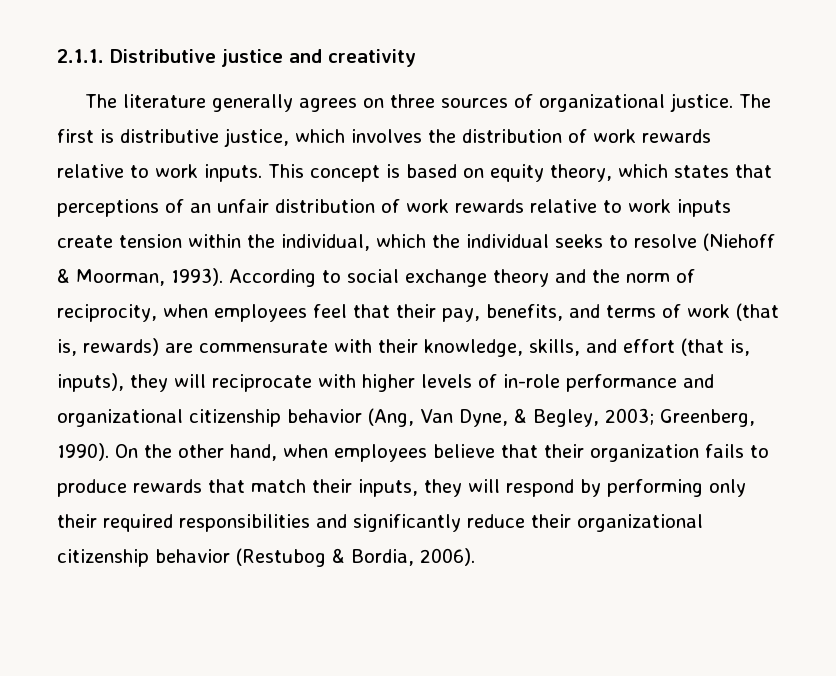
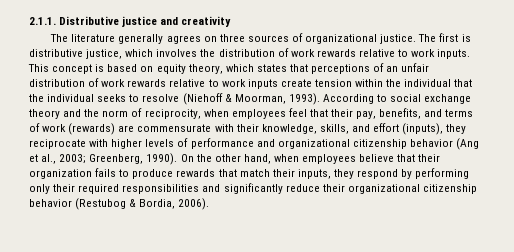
[281,234,426,251] individual, which -> [404,79,473,87] individual that
[736,303,779,321] [57,338,159,356] (that is, rewards) -> [68,123,116,135] (rewards)
[681,338,750,356] [57,373,206,392] (that is, inputs), they will -> [402,123,467,135] (inputs), they
[503,374,560,388] in-role -> (189, 142) none
[368,408,599,427] (Ang, Van Dyne, & Begley, -> [456,138,480,150] [29,154,57,164] (Ang et al.,
[468,479,500,493] will -> (354, 174) none

